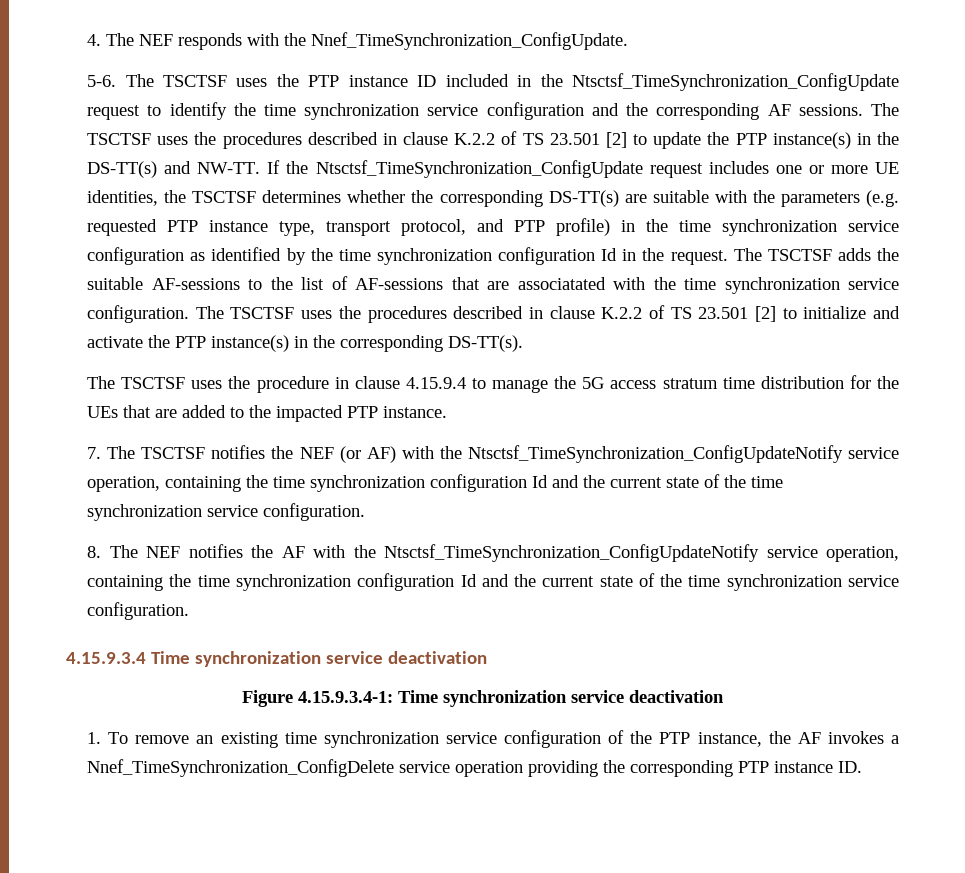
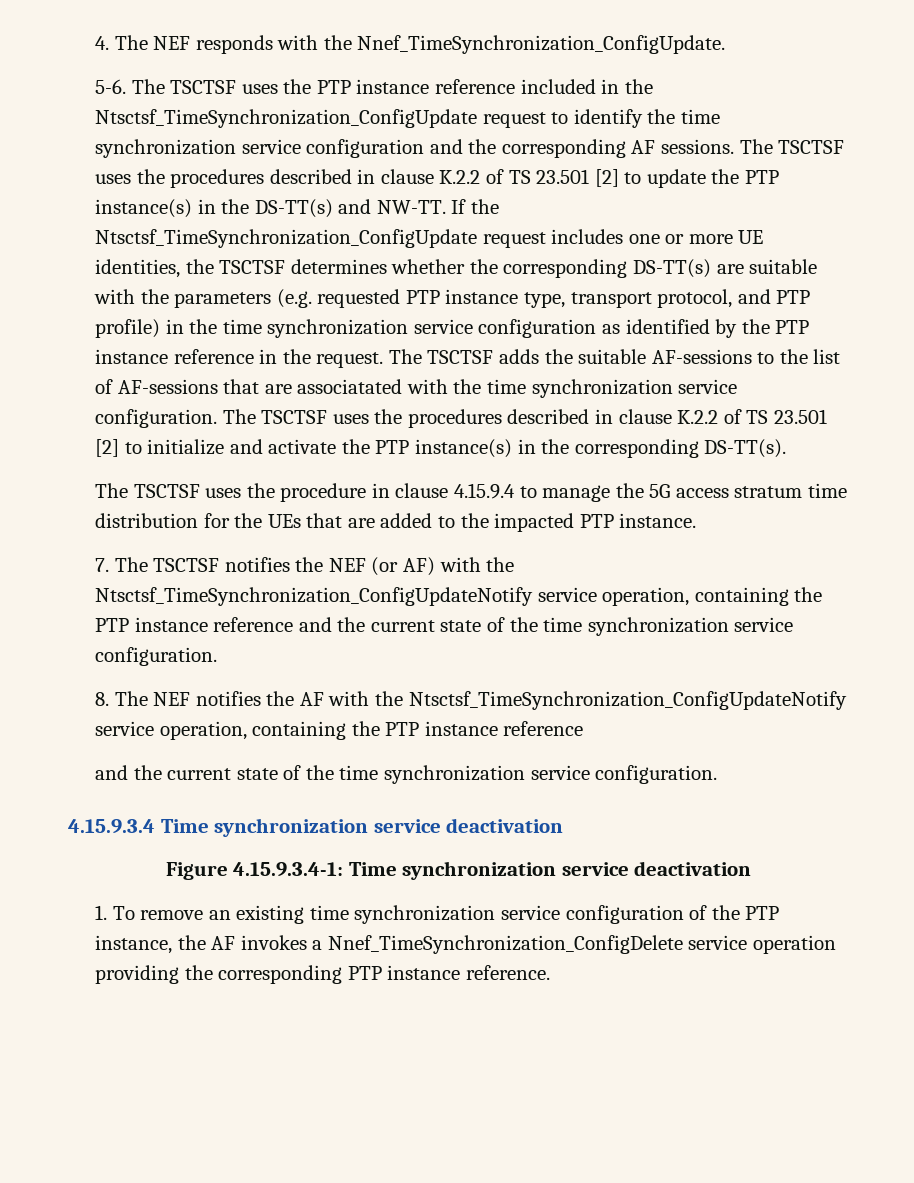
[417,75,437,87] ID -> [435,79,516,94] reference
[338,247,618,265] time synchronization configuration Id -> [775,320,810,334] [95,349,254,364] PTP instance reference
[273,474,549,492] time synchronization configuration Id -> [95,617,294,632] PTP instance reference
[197,573,477,591] time synchronization configuration Id -> [385,721,584,736] PTP instance reference //
[838,761,863,773] ID. -> [465,965,550,980] reference.

